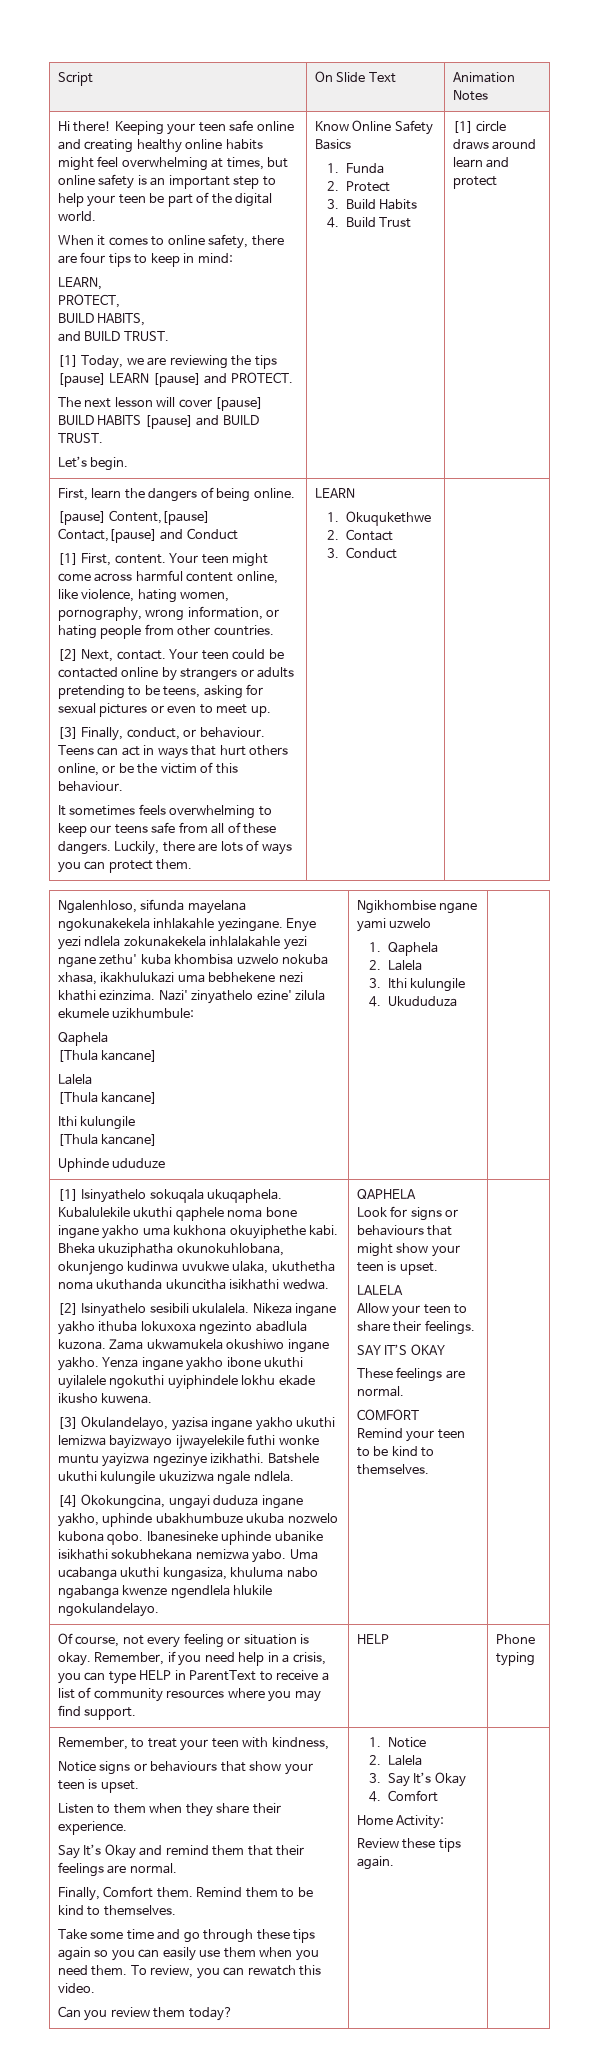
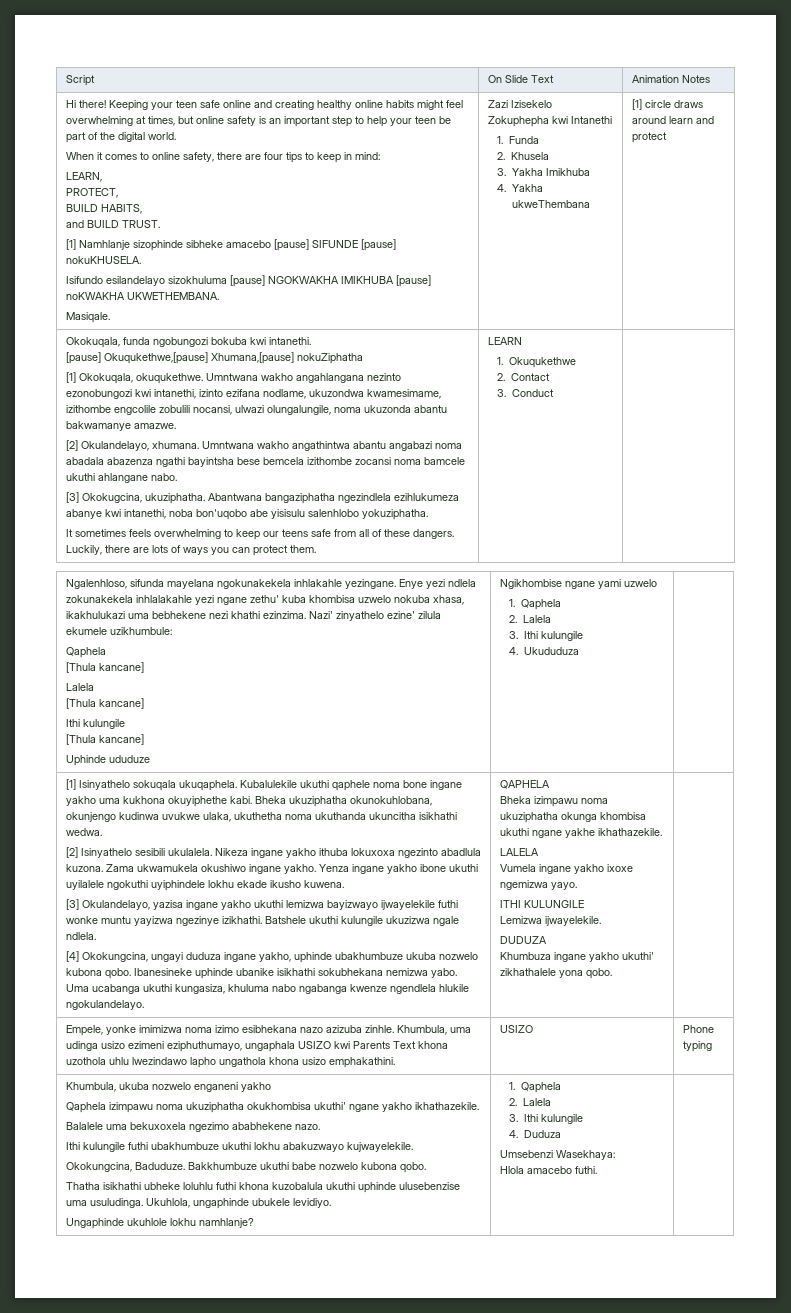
[81,355,277,369] [57,372,293,387] [57,397,264,411] [57,415,259,429] [57,433,103,443] [57,456,129,471] [314,120,433,135] [314,139,351,150] Today, we are reviewing the tips [pause] LEARN [pause] and PROTECT. // The next lesson will cover [pause] BUILD HABITS [pause] and BUILD TRUST. // Let’s begin. | Know Online Safety Basics -> [78,239,396,251] [65,256,141,264] [65,275,431,287] [65,292,219,300] [65,312,110,323] [487,100,552,108] [487,116,612,127] Namhlanje sizophinde sibheke amacebo [pause] SIFUNDE [pause] nokuKHUSELA. // Isifundo esilandelayo sizokhuluma [pause] NGOKWAKHA IMIKHUBA [pause] noKWAKHA UKWETHEMBANA. // Masiqale. | Zazi Izisekelo Zokuphepha kwi Intanethi
[345,181,390,192] [327,199,418,210] [327,217,412,228] Protect // 3. Build Habits // 4. Build Trust -> [510,152,549,160] [497,168,590,176] [497,184,543,192] [511,200,590,208] Khusela // 3. Yakha Imikhuba // 4. Yakha ukweThembana
[57,487,295,502] [57,510,211,525] [57,528,238,543] [57,553,269,567] [57,570,278,584] [57,589,230,603] [57,606,280,621] [57,624,274,639] [57,649,284,662] [57,667,295,681] [57,684,264,699] [57,703,271,717] [57,727,265,741] [57,745,289,759] [57,762,238,776] [57,781,123,792] First, learn the dangers of being online. // [pause] Content,[pause] Contact,[pause] and Conduct // [1] First, content. Your teen might come across harmful content online, like violence, hating women, pornography, wrong information, or hating people from other countries. // [2] Next, contact. Your teen could be contacted online by strangers or adults pretending to be teens, asking for sexual pictures or even to meet up. // [3] Finally, conduct, or behaviour. Teens can act in ways that hurt others online, or be the victim of this behaviour. -> [65,337,311,348] [65,352,363,364] [65,372,401,384] [65,389,441,399] [65,405,447,415] [65,421,176,431] [65,440,462,451] [65,457,465,467] [65,473,177,483] [65,492,459,504] [65,509,428,520] Okokuqala, funda ngobungozi bokuba kwi intanethi. // [pause] Okuqukethwe,[pause] Xhumana,[pause] nokuZiphatha // [1] Okokuqala, okuqukethwe. Umntwana wakho angahlangana nezinto ezonobungozi kwi intanethi, izinto ezifana nodlame, ukuzondwa kwamesimame, izithombe engcolile zobulili nocansi, ulwazi olungalungile, noma ukuzonda abantu bakwamanye amazwe. // [2] Okulandelayo, xhumana. Umntwana wakho angathintwa abantu angabazi noma abadala abazenza ngathi bayintsha bese bemcela izithombe zocansi noma bamcele ukuthi ahlangane nabo. // [3] Okokugcina, ukuziphatha. Abantwana bangaziphatha ngezindlela ezihlukumeza abanye kwi intanethi, noba bon'uqobo abe yisisulu salenhlobo yokuziphatha.
[356,1206,459,1221] [356,1225,453,1236] [356,1243,460,1257] [356,1261,438,1275] [356,1285,403,1295] [356,1303,468,1317] [356,1320,475,1335] [356,1344,445,1355] [356,1367,465,1382] [356,1386,404,1397] [356,1409,419,1421] [356,1428,465,1442] [356,1446,435,1457] [356,1464,429,1475] [57,1633,310,1648] [57,1651,326,1666] [57,1670,329,1684] [57,1687,321,1702] [57,1705,137,1720] [356,1634,389,1644] [495,1634,535,1644] [495,1652,535,1666] [57,1737,329,1751] [57,1761,313,1775] [57,1779,139,1793] [57,1803,281,1817] [57,1821,127,1835] [57,1844,305,1859] [57,1862,177,1877] [57,1886,313,1901] [57,1905,176,1916] [57,1929,316,1943] [57,1947,319,1961] [57,1965,322,1979] [57,1983,95,1993] [57,2006,233,2021] [369,1737,426,1748] [369,1755,422,1766] [369,1772,466,1787] [369,1790,438,1802] [356,1815,445,1829] [356,1838,461,1852] [356,1856,394,1870] Look for signs or behaviours that might show your teen is upset. // LALELA // Allow your teen to share their feelings. // SAY IT’S OKAY // These feelings are normal. // COMFORT // Remind your teen to be kind to themselves. | // Of course, not every feeling or situation is okay. Remember, if you need help in a crisis, you can type HELP in ParentText to receive a list of community resources where you may find support. | HELP | Phone typing // Remember, to treat your teen with kindness, // Notice signs or behaviours that show your teen is upset. // Listen to them when they share their experience. // Say It’s Okay and remind them that their feelings are normal. // Finally, Comfort them. Remind them to be kind to themselves. // Take some time and go through these tips again so you can easily use them when you need them. To review, you can rewatch this video. // Can you review them today? | 1. Notice // 2. Lalela // 3. Say It’s Okay // 4. Comfort // Home Activity: // Review these tips again. -> [499,796,608,807] [499,812,646,823] [499,828,662,838] [499,848,539,856] [499,864,633,874] [499,880,577,890] [499,900,584,908] [499,916,601,926] [499,936,547,944] [499,952,654,962] [499,968,612,979] [65,1025,471,1036] [65,1041,448,1052] [65,1057,395,1068] [499,1025,533,1033] [682,1025,714,1033] [682,1041,712,1052] [65,1082,271,1092] [65,1102,479,1113] [65,1122,320,1132] [65,1142,413,1152] [65,1162,426,1173] [65,1182,460,1193] [65,1198,331,1209] [65,1218,254,1229] [509,1082,561,1093] [509,1098,551,1106] [509,1114,583,1124] [509,1130,561,1138] [499,1150,615,1160] [499,1166,597,1174] Bheka izimpawu noma ukuziphatha okunga khombisa ukuthi ngane yakhe ikhathazekile. // LALELA // Vumela ingane yakho ixoxe ngemizwa yayo. // ITHI KULUNGILE // Lemizwa ijwayelekile. // DUDUZA // Khumbuza ingane yakho ukuthi' zikhathalele yona qobo. | // Empele, yonke imimizwa noma izimo esibhekana nazo azizuba zinhle. Khumbula, uma udinga usizo ezimeni eziphuthumayo, ungaphala USIZO kwi Parents Text khona uzothola uhlu lwezindawo lapho ungathola khona usizo emphakathini. | USIZO | Phone typing // Khumbula, ukuba nozwelo enganeni yakho // Qaphela izimpawu noma ukuziphatha okukhombisa ukuthi' ngane yakho ikhathazekile. // Balalele uma bekuxoxela ngezimo ababhekene nazo. // Ithi kulungile futhi ubakhumbuze ukuthi lokhu abakuzwayo kujwayelekile. // Okokungcina, Baduduze. Bakkhumbuze ukuthi babe nozwelo kubona qobo. // Thatha isikhathi ubheke loluhlu futhi khona kuzobalula ukuthi uphinde ulusebenzise uma usuludinga. Ukuhlola, ungaphinde ubukele levidiyo. // Ungaphinde ukuhlole lokhu namhlanje? | 1. Qaphela // 2. Lalela // 3. Ithi kulungile // 4. Duduza // Umsebenzi Wasekhaya: // Hlola amacebo futhi.

